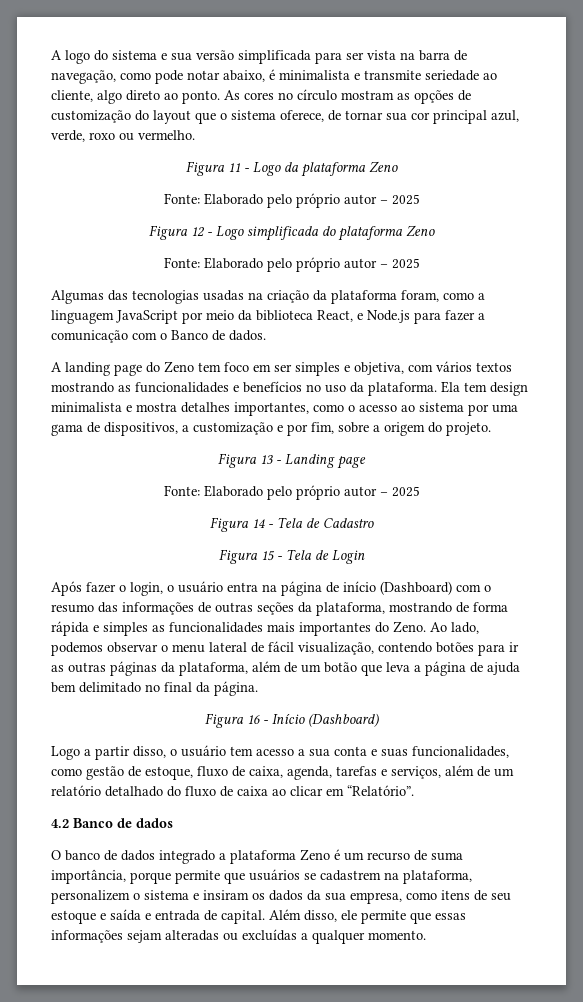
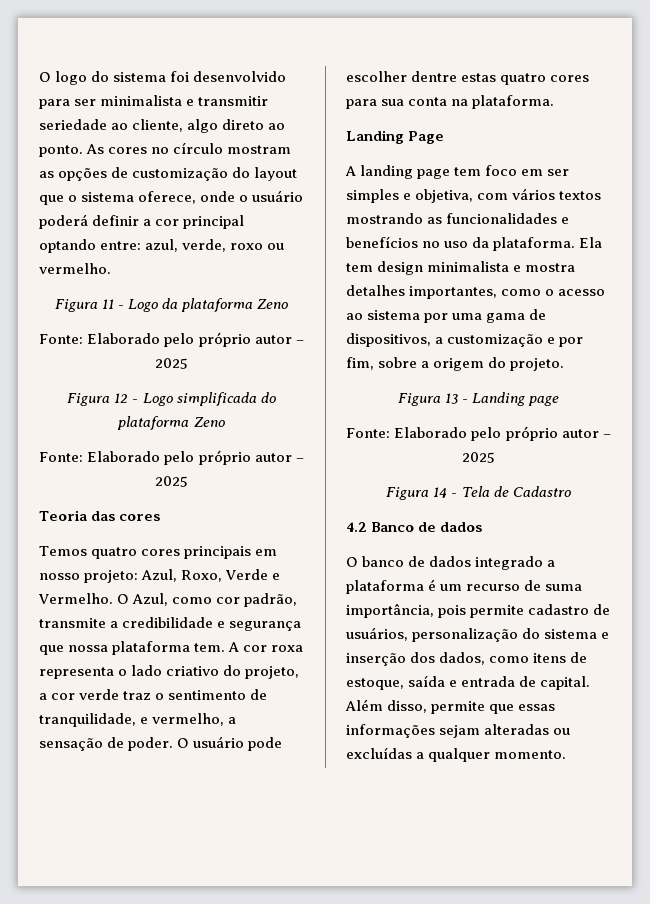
[51,50,62,60] A -> [39,72,51,82] O
[161,50,467,64] [51,69,421,84] e sua versão simplificada para ser vista na barra de navegação, como pode notar abaixo, é minimalista e transmite -> [170,71,287,82] [39,95,269,109] foi desenvolvido para ser minimalista e transmitir
[328,110,487,124] de tornar sua cor principal -> [200,190,304,202] [39,214,245,229] [39,239,142,253] onde o usuário poderá definir a cor principal optando entre:
[51,290,485,304] [51,310,485,324] [51,330,266,343] Algumas das tecnologias usadas na criação da plataforma foram, como a linguagem JavaScript por meio da biblioteca React, e Node.js para fazer a comunicação com o Banco de dados. -> [39,510,161,521] [39,546,278,559] [39,569,281,583] [38,593,298,607] [39,617,302,631] [39,641,304,655] [39,665,300,679] [39,689,268,700] [39,713,237,727] [39,736,283,751] [346,71,590,85] [346,95,555,109] [346,130,445,144] Teoria das cores // Temos quatro cores principais em nosso projeto: Azul, Roxo, Verde e Vermelho. O Azul, como cor padrão, transmite a credibilidade e segurança que nossa plataforma tem. A cor roxa representa o lado criativo do projeto, a cor verde traz o sentimento de tranquilidade, e vermelho, a sensação de poder. O usuário pode escolher dentre estas quatro cores para sua conta na plataforma. // Landing Page
[146,361,194,373] do Zeno -> (451, 174) none
[218,549,365,564] [51,581,491,596] [51,602,508,616] [51,621,479,636] [51,641,519,656] [51,661,520,676] [51,681,258,696] [204,713,379,728] [51,745,509,760] [51,765,514,780] [51,785,414,797] // Figura 15 - Tela de Login // Após fazer o login, o usuário entra na página de início (Dashboard) com o resumo das informações de outras seções da plataforma, mostrando de forma rápida e simples as funcionalidades mais importantes do Zeno. Ao lado, podemos observar o menu lateral de fácil visualização, contendo botões para ir as outras páginas da plataforma, além de um botão que leva a página de ajuda bem delimitado no final da página. // Figura 16 - Início (Dashboard) // Logo a partir disso, o usuário tem acesso a sua conta e suas funcionalidades, como gestão de estoque, fluxo de caixa, agenda, tarefas e serviços, além de um relatório detalhado do fluxo de caixa ao clicar em “Relatório”. -> (571, 491) none
[300,849,330,861] Zeno -> (424, 587) none
[130,869,472,884] [51,890,511,904] [51,910,106,924] porque permite que usuários se cadastrem na plataforma, personalizem o sistema e insiram os dados da sua empresa, como itens de seu estoque e -> [438,604,611,618] [346,627,610,642] [346,652,588,666] [346,678,404,690] pois permite cadastro de usuários, personalização do sistema e inserção dos dados, como itens de estoque,
[341,910,357,920] ele -> (428, 706) none

